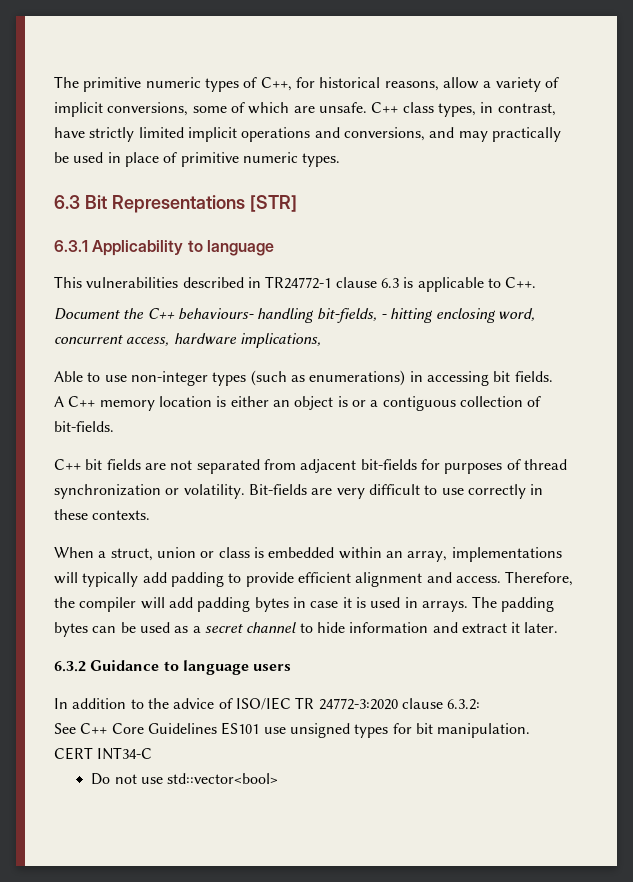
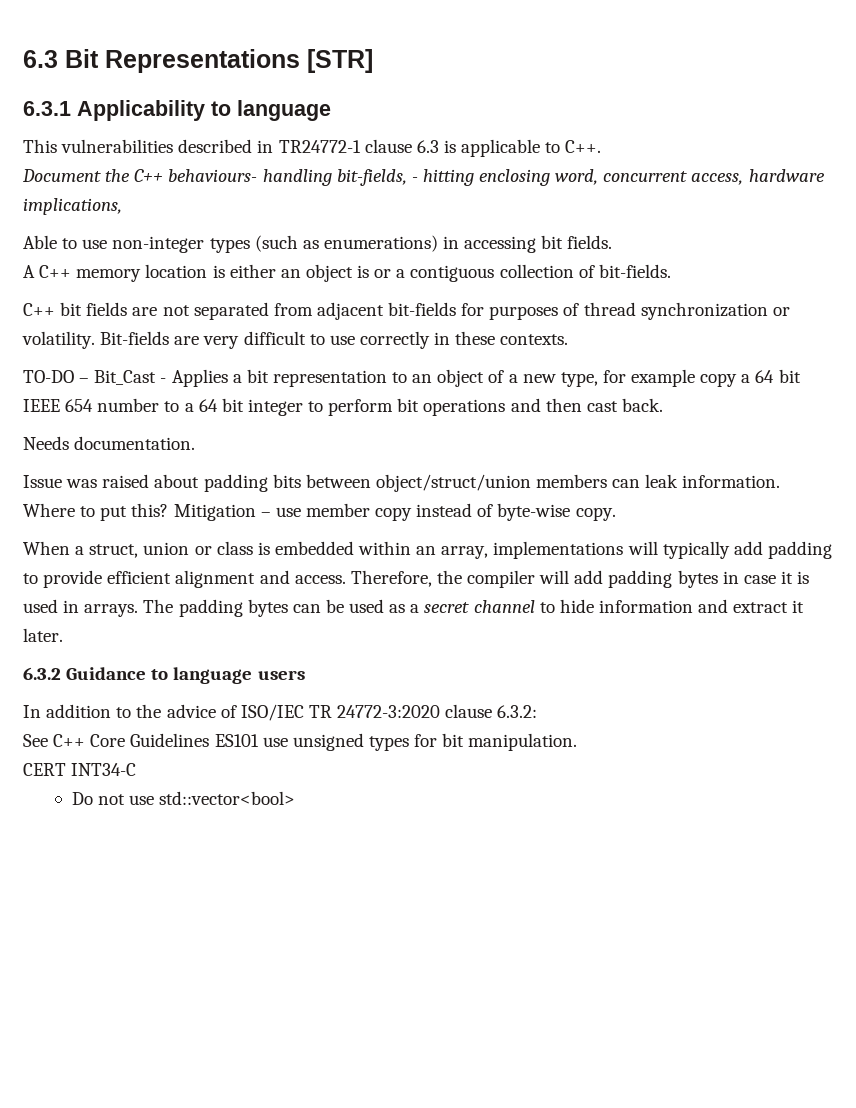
[54,76,559,92] [54,102,556,117] [54,127,561,142] [54,152,341,167] The primitive numeric types of C++, for historical reasons, allow a variety of implicit conversions, some of which are unsafe. C++ class types, in contrast, have strictly limited implicit operations and conversions, and may practically be used in place of primitive numeric types. // -> (23, 59) none
(151, 515) none -> [23,369,801,387] [23,398,663,416] [23,436,196,450] [23,474,781,492] [23,503,616,521] // TO-DO – Bit_Cast - Applies a bit representation to an object of a new type, for example copy a 64 bit IEEE 654 number to a 64 bit integer to perform bit operations and then cast back. // Needs documentation. // Issue was raised about padding bits between object/struct/union members can leak information. Where to put this? Mitigation – use member copy instead of byte-wise copy.

